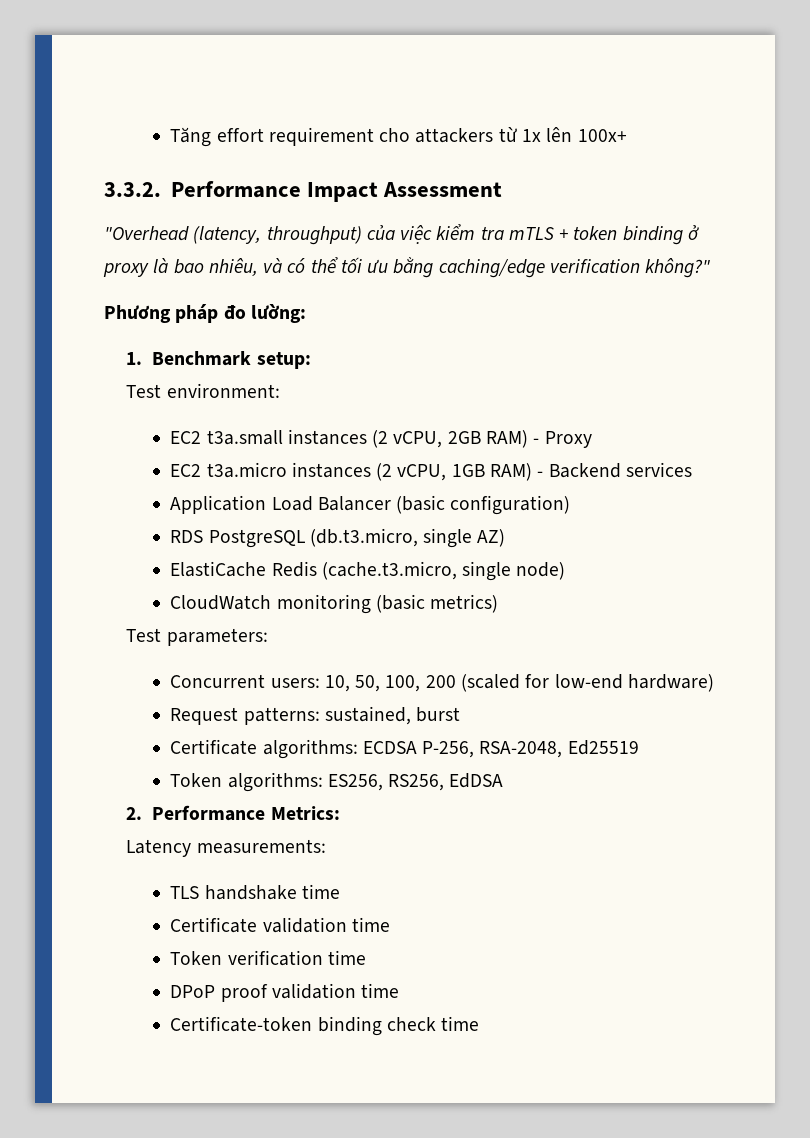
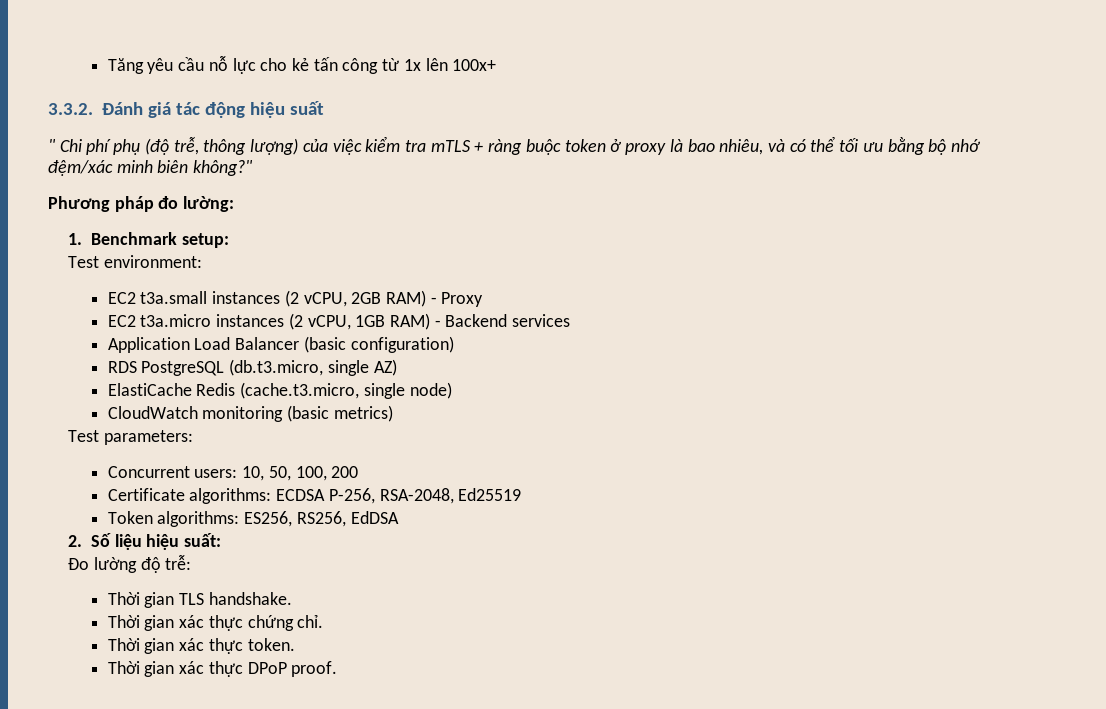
[216,127,494,146] effort requirement cho attackers -> [147,56,379,74] yêu cầu nỗ lực cho kẻ tấn công
[170,181,502,202] [104,226,362,245] Performance Impact Assessment // "Overhead (latency, throughput) -> [101,101,324,118] [48,136,299,155] Đánh giá tác động hiệu suất // " Chi phí phụ (độ trễ, thông lượng)
[573,226,683,245] token binding -> [488,139,606,155] ràng buộc token
[438,259,640,278] caching/edge verification -> [928,139,981,155] [48,160,189,176] bộ nhớ đệm/xác minh biên
[461,674,714,692] [170,706,461,725] (scaled for low-end hardware) // Request patterns: sustained, burst -> (359, 472) none
[152,805,340,821] [126,839,326,857] [170,884,340,900] [170,917,390,933] [170,950,366,966] [170,983,400,1002] [170,1016,480,1036] Performance Metrics: // Latency measurements: // TLS handshake time // Certificate validation time // Token verification time // DPoP proof validation time // Certificate-token binding check time -> [90,533,222,550] [68,555,192,573] [107,592,292,608] [107,615,324,631] [107,638,295,654] [107,661,338,677] Số liệu hiệu suất: // Đo lường độ trễ: // Thời gian TLS handshake. // Thời gian xác thực chứng chỉ. // Thời gian xác thực token. // Thời gian xác thực DPoP proof.

